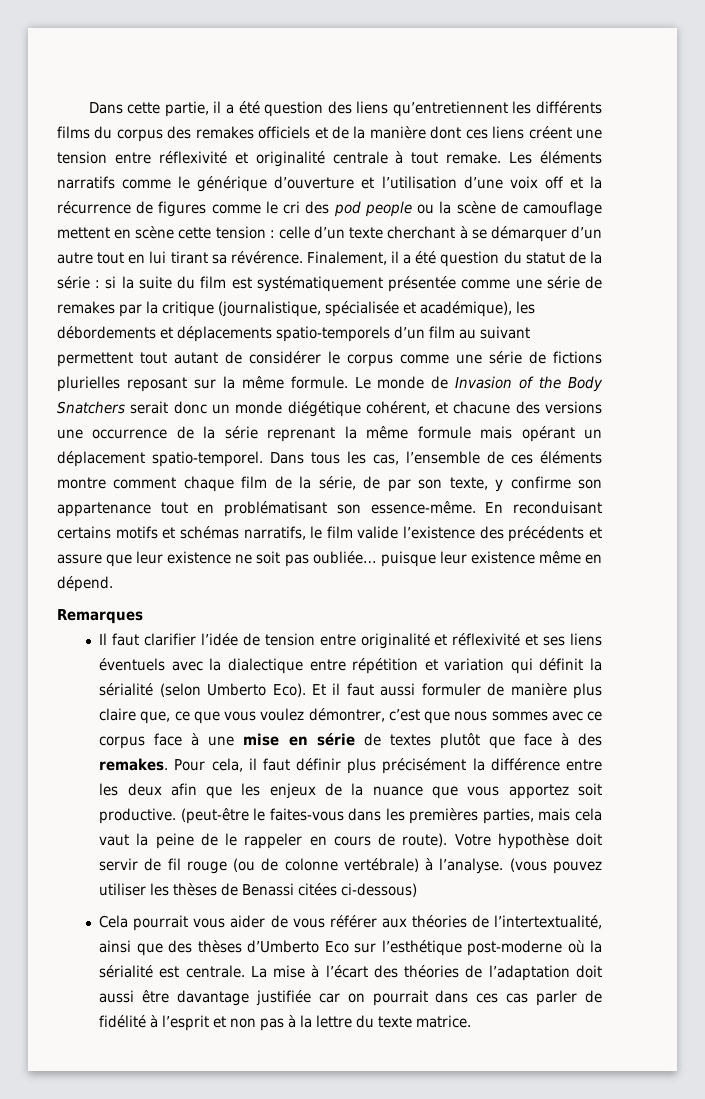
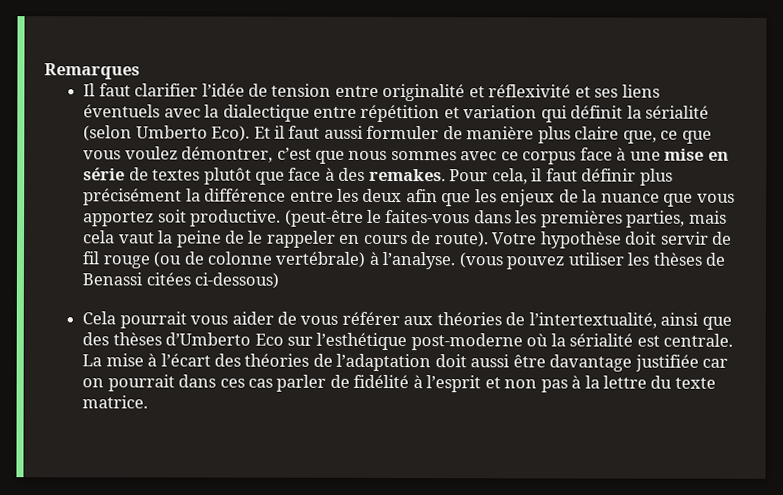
[88,101,602,117] [57,126,603,142] [57,151,602,167] [57,176,602,192] [57,201,602,217] [57,226,602,242] [57,251,602,267] [57,276,602,292] [57,301,535,317] [57,326,530,342] [57,351,602,367] [57,376,604,392] [57,401,602,417] [57,426,602,442] [57,451,602,467] [57,476,602,492] [57,501,602,517] [57,526,602,542] [57,551,602,567] [57,576,113,592] Dans cette partie, il a été question des liens qu’entretiennent les différents films du corpus des remakes officiels et de la manière dont ces liens créent une tension entre réflexivité et originalité centrale à tout remake. Les éléments narratifs comme le générique d’ouverture et l’utilisation d’une voix off et la récurrence de figures comme le cri des pod people ou la scène de camouflage mettent en scène cette tension : celle d’un texte cherchant à se démarquer d’un autre tout en lui tirant sa révérence. Finalement, il a été question du statut de la série : si la suite du film est systématiquement présentée comme une série de remakes par la critique (journalistique, spécialisée et académique), les débordements et déplacements spatio-temporels d’un film au suivant permettent tout autant de considérer le corpus comme une série de fictions plurielles reposant sur la même formule. Le monde de Invasion of the Body Snatchers serait donc un monde diégétique cohérent, et chacune des versions une occurrence de la série reprenant la même formule mais opérant un déplacement spatio-temporel. Dans tous les cas, l’ensemble de ces éléments montre comment chaque film de la série, de par son texte, y confirme son appartenance tout en problématisant son essence-même. En reconduisant certains motifs et schémas narratifs, le film valide l’existence des précédents et assure que leur existence ne soit pas oubliée… puisque leur existence même en dépend. // -> (44, 71) none

